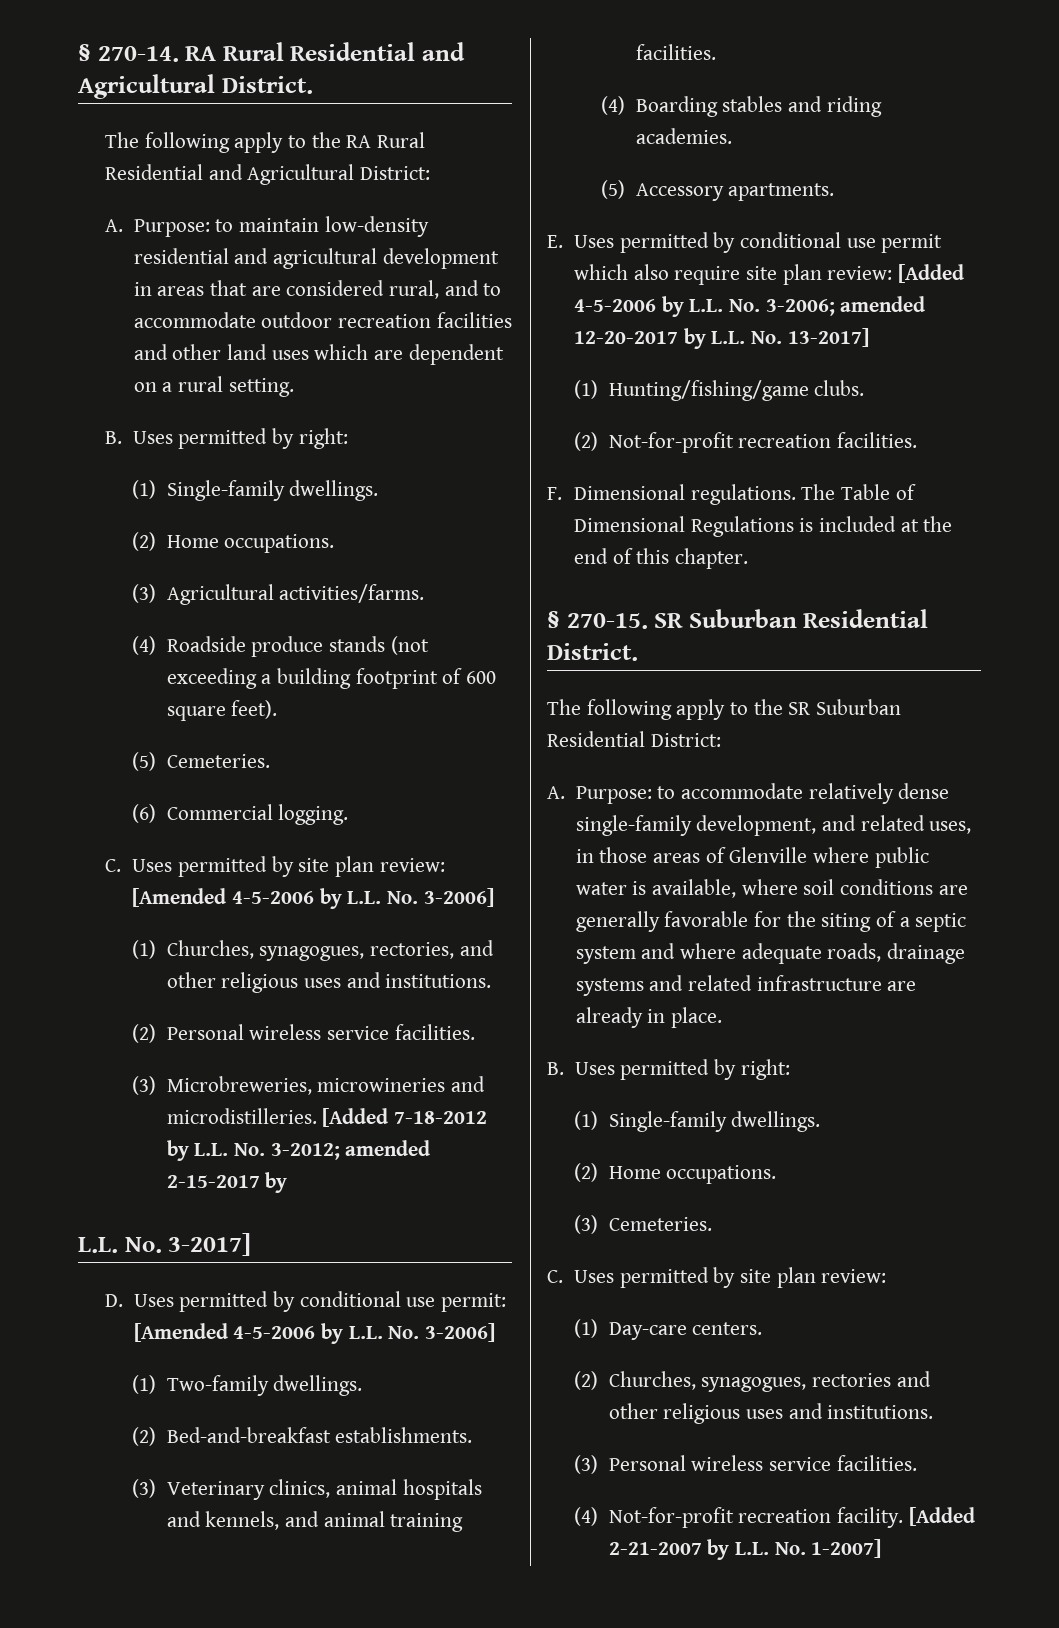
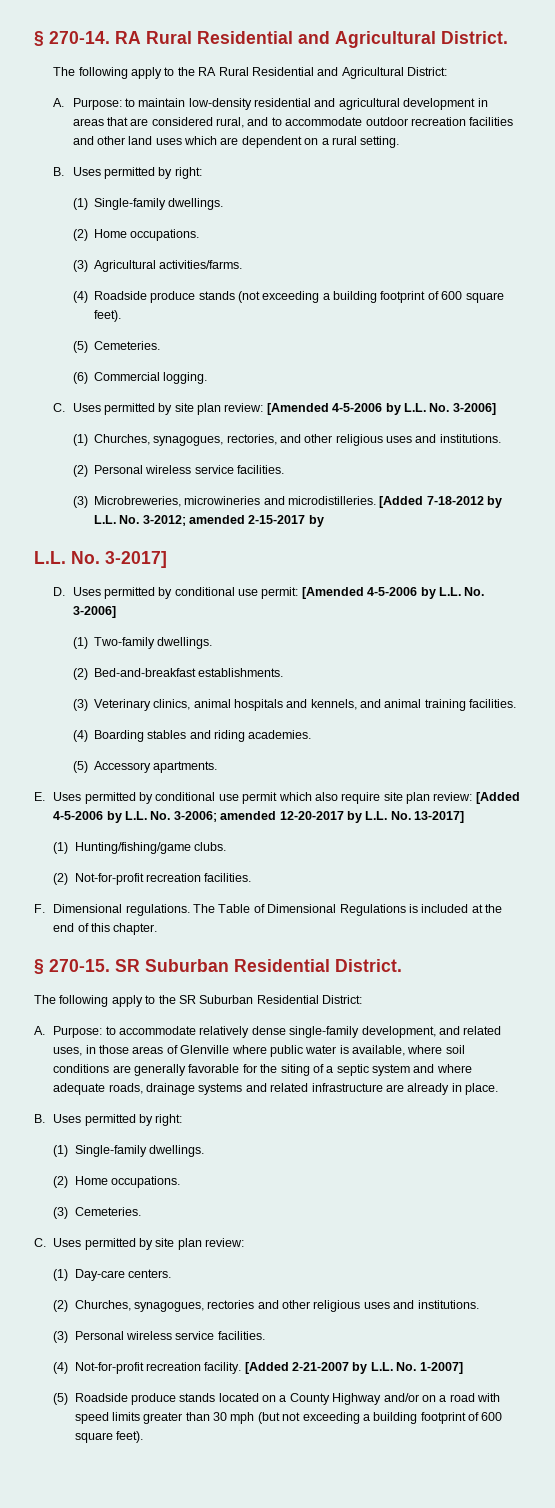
(882, 1548) none -> [53,1393,501,1405] [74,1412,503,1424] [74,1431,143,1443] // (5) Roadside produce stands located on a County Highway and/or on a road with speed limits greater than 30 mph (but not exceeding a building footprint of 600 square feet).

